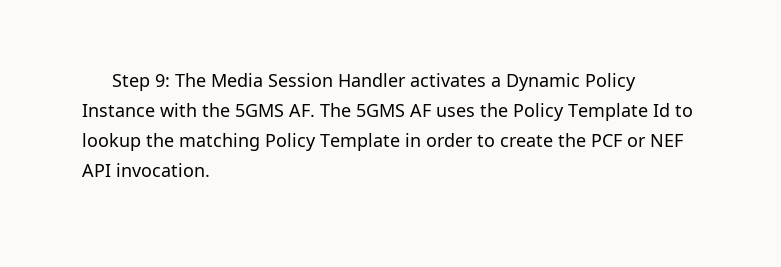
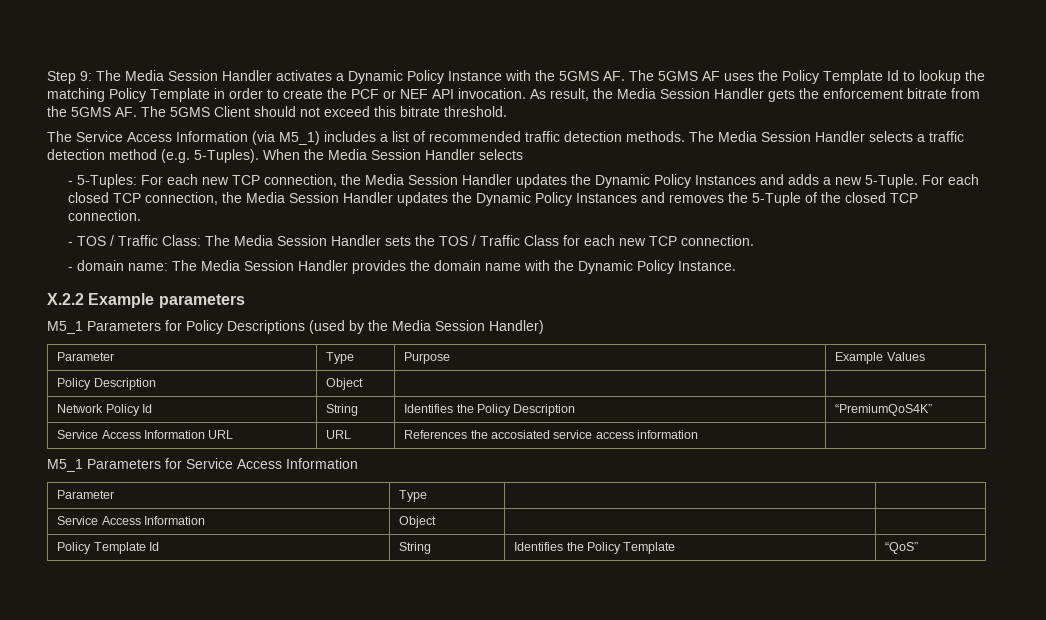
(210, 170) none -> [530,88,980,102] [47,106,507,117] [47,131,964,145] [47,149,523,163] [67,174,979,188] [67,192,918,206] [67,210,141,221] [67,235,754,246] [67,260,736,274] [47,293,245,308] [47,320,544,334] [57,352,115,361] [326,352,355,364] [404,352,451,364] [835,352,925,364] [57,378,156,390] [326,378,364,390] [57,404,153,416] [326,404,359,416] [404,404,576,416] [835,404,933,416] [57,430,234,439] [326,430,352,439] [404,430,699,439] [47,458,358,472] [57,490,115,499] [399,490,428,502] [57,516,206,525] [399,516,437,528] [57,542,160,554] [399,542,432,554] [514,542,676,554] [885,542,919,554] As result, the Media Session Handler gets the enforcement bitrate from the 5GMS AF. The 5GMS Client should not exceed this bitrate threshold. // The Service Access Information (via M5_1) includes a list of recommended traffic detection methods. The Media Session Handler selects a traffic detection method (e.g. 5-Tuples). When the Media Session Handler selects // - 5-Tuples: For each new TCP connection, the Media Session Handler updates the Dynamic Policy Instances and adds a new 5-Tuple. For each closed TCP connection, the Media Session Handler updates the Dynamic Policy Instances and removes the 5-Tuple of the closed TCP connection. // - TOS / Traffic Class: The Media Session Handler sets the TOS / Traffic Class for each new TCP connection. // - domain name: The Media Session Handler provides the domain name with the Dynamic Policy Instance. // X.2.2 Example parameters // M5_1 Parameters for Policy Descriptions (used by the Media Session Handler) // Parameter | Type | Purpose | Example Values // Policy Description | Object | | // Network Policy Id | String | Identifies the Policy Description | “PremiumQoS4K” // Service Access Information URL | URL | References the accosiated service access information | // M5_1 Parameters for Service Access Information // Parameter | Type | | // Service Access Information | Object | | // Policy Template Id | String | Identifies the Policy Template | “QoS”

